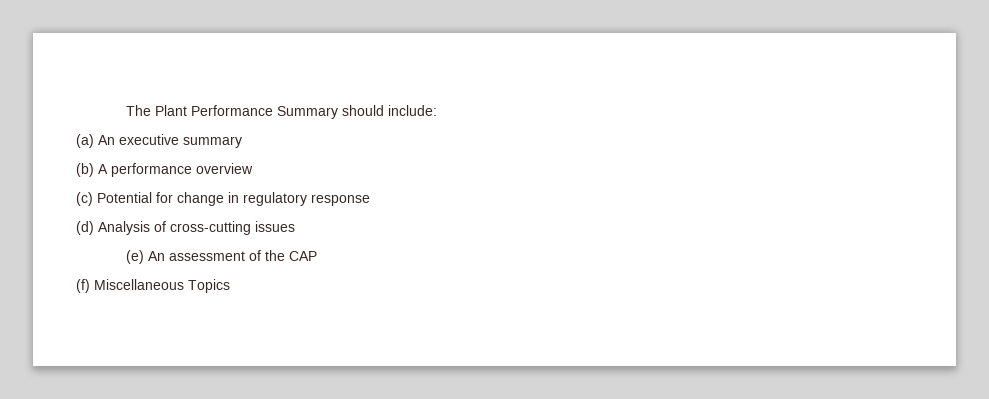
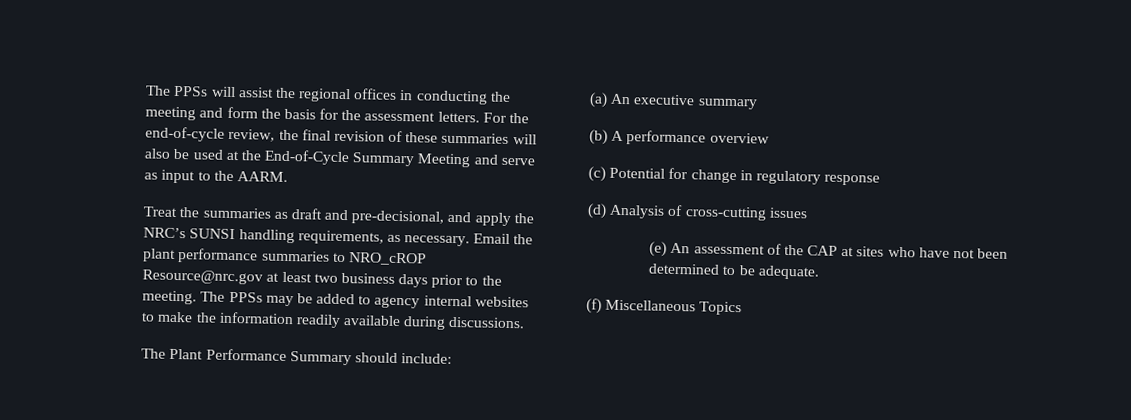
[125,105,151,116] The -> [145,85,511,105] [145,106,530,124] [145,126,537,145] [144,148,535,168] [144,169,288,184] [143,206,534,227] [143,227,534,247] [143,248,427,266] [142,269,502,289] [142,290,529,309] [141,311,526,330] [141,348,167,359] The PPSs will assist the regional offices in conducting the meeting and form the basis for the assessment letters. For the end-of-cycle review, the final revision of these summaries will also be used at the End-of-Cycle Summary Meeting and serve as input to the AARM. // Treat the summaries as draft and pre-decisional, and apply the NRC’s SUNSI handling requirements, as necessary. Email the plant performance summaries to NRO_cROP Resource@nrc.gov at least two business days prior to the meeting. The PPSs may be added to agency internal websites to make the information readily available during discussions. // The
(317, 256) none -> [841,246,1009,259] [648,263,820,280] at sites who have not been determined to be adequate.

